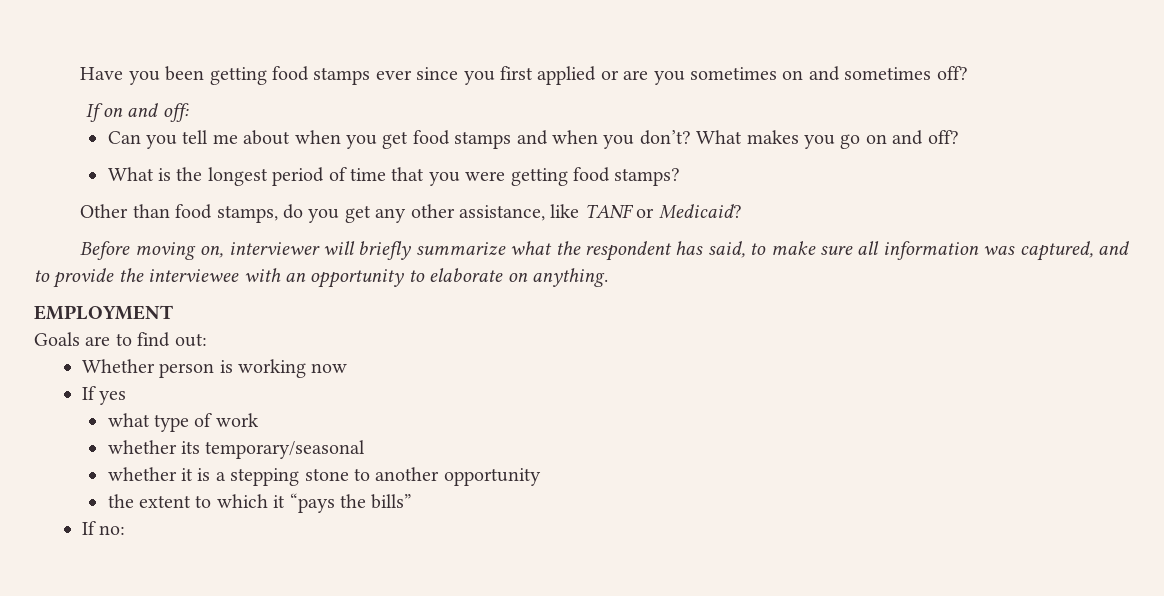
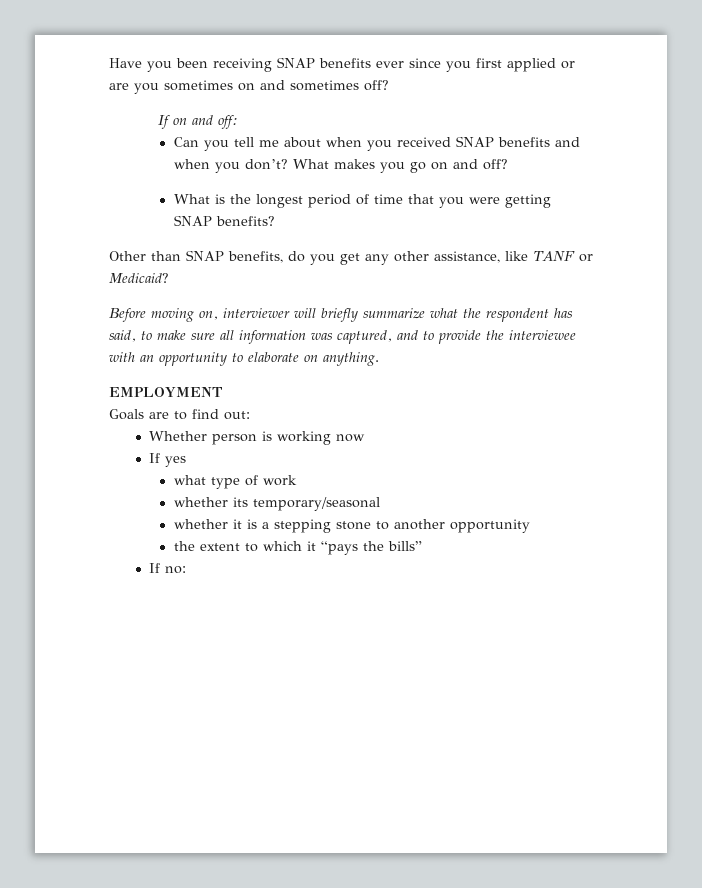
[209,66,371,85] getting food stamps -> [213,57,371,72] receiving SNAP benefits
[382,130,512,149] get food stamps -> [396,136,550,147] received SNAP benefits
[572,167,681,186] food stamps? -> [173,215,275,226] SNAP benefits?
[175,204,278,223] food stamps, -> [186,250,283,263] SNAP benefits,

